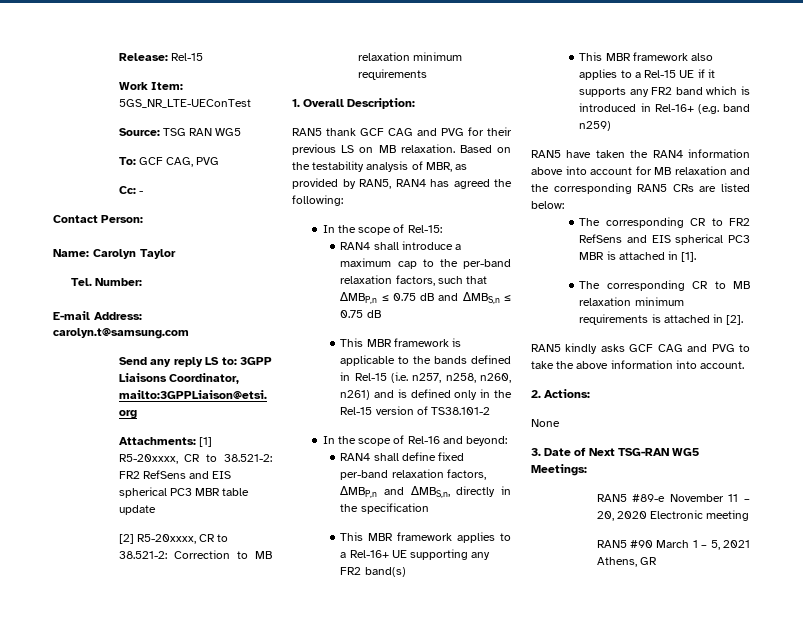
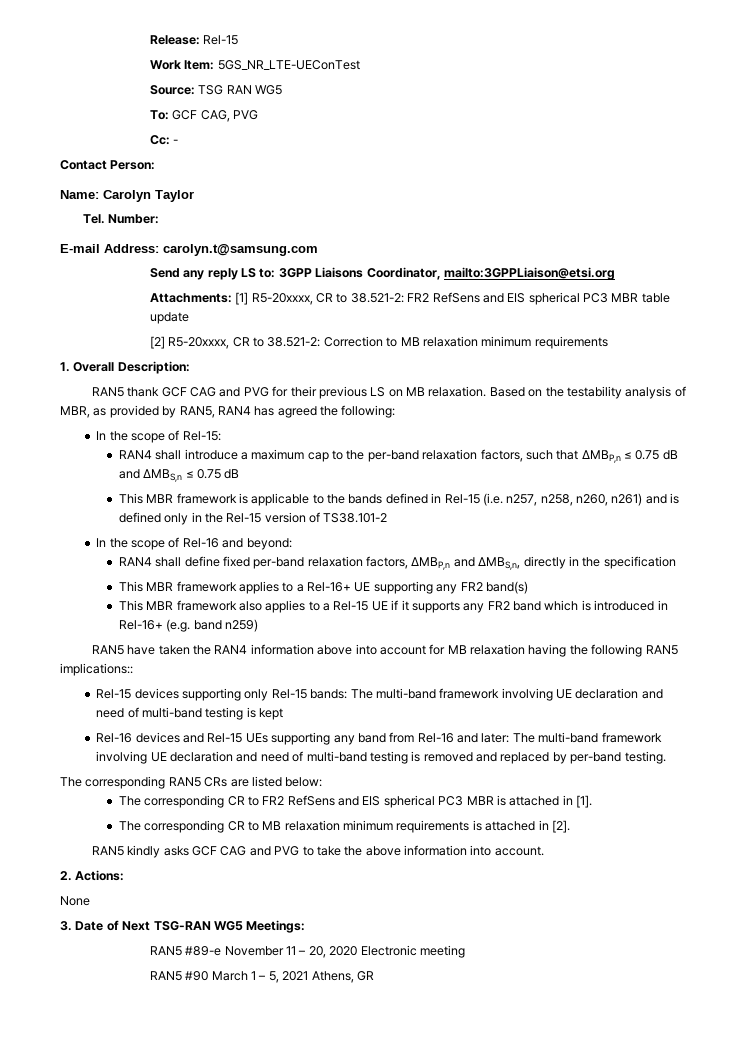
[730,167,750,175] [531,184,549,192] and the -> [528,644,678,657] [60,663,133,676] [96,688,663,701] [96,707,284,720] [96,732,662,745] [96,751,666,764] [60,777,82,787] having the following RAN5 implications:: // Rel-15 devices supporting only Rel-15 bands: The multi-band framework involving UE declaration and need of multi-band testing is kept // Rel-16 devices and Rel-15 UEs supporting any band from Rel-16 and later: The multi-band framework involving UE declaration and need of multi-band testing is removed and replaced by per-band testing. // The

